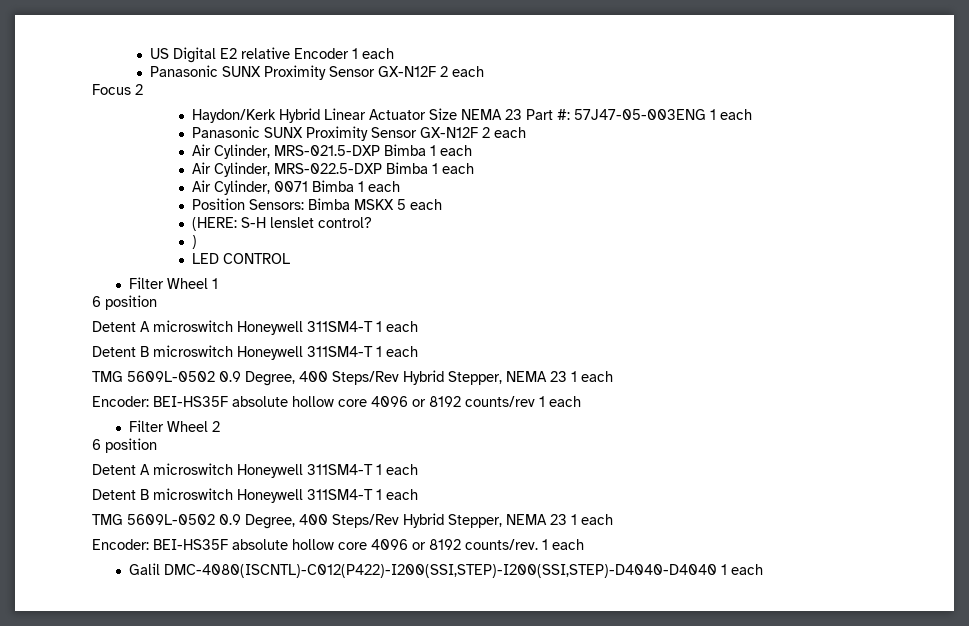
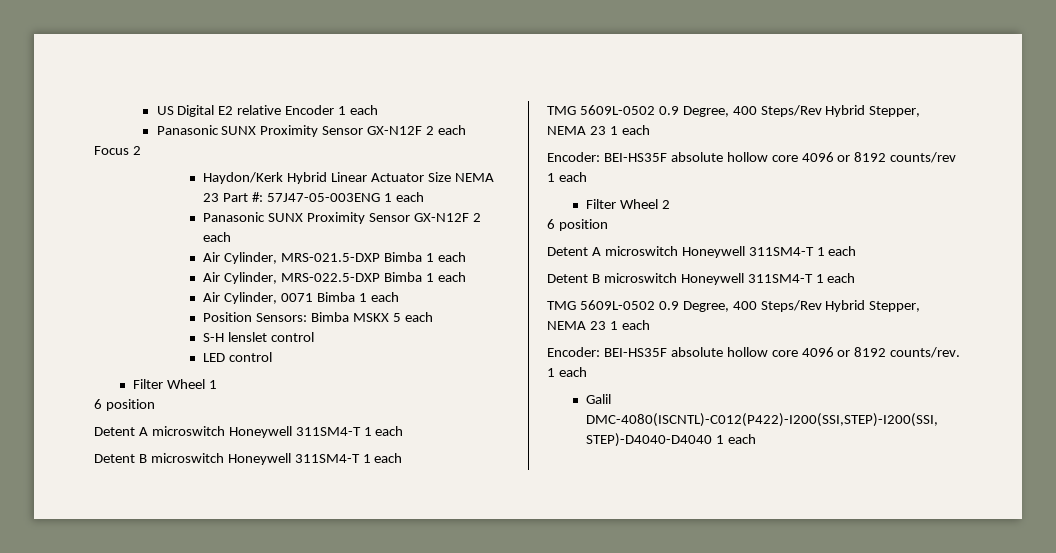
[192,217,238,231] (HERE: -> (433, 317) none
[318,217,373,228] [192,235,198,249] control? // ) -> [270,332,314,342] control
[223,253,291,264] CONTROL -> [229,352,273,362] control

